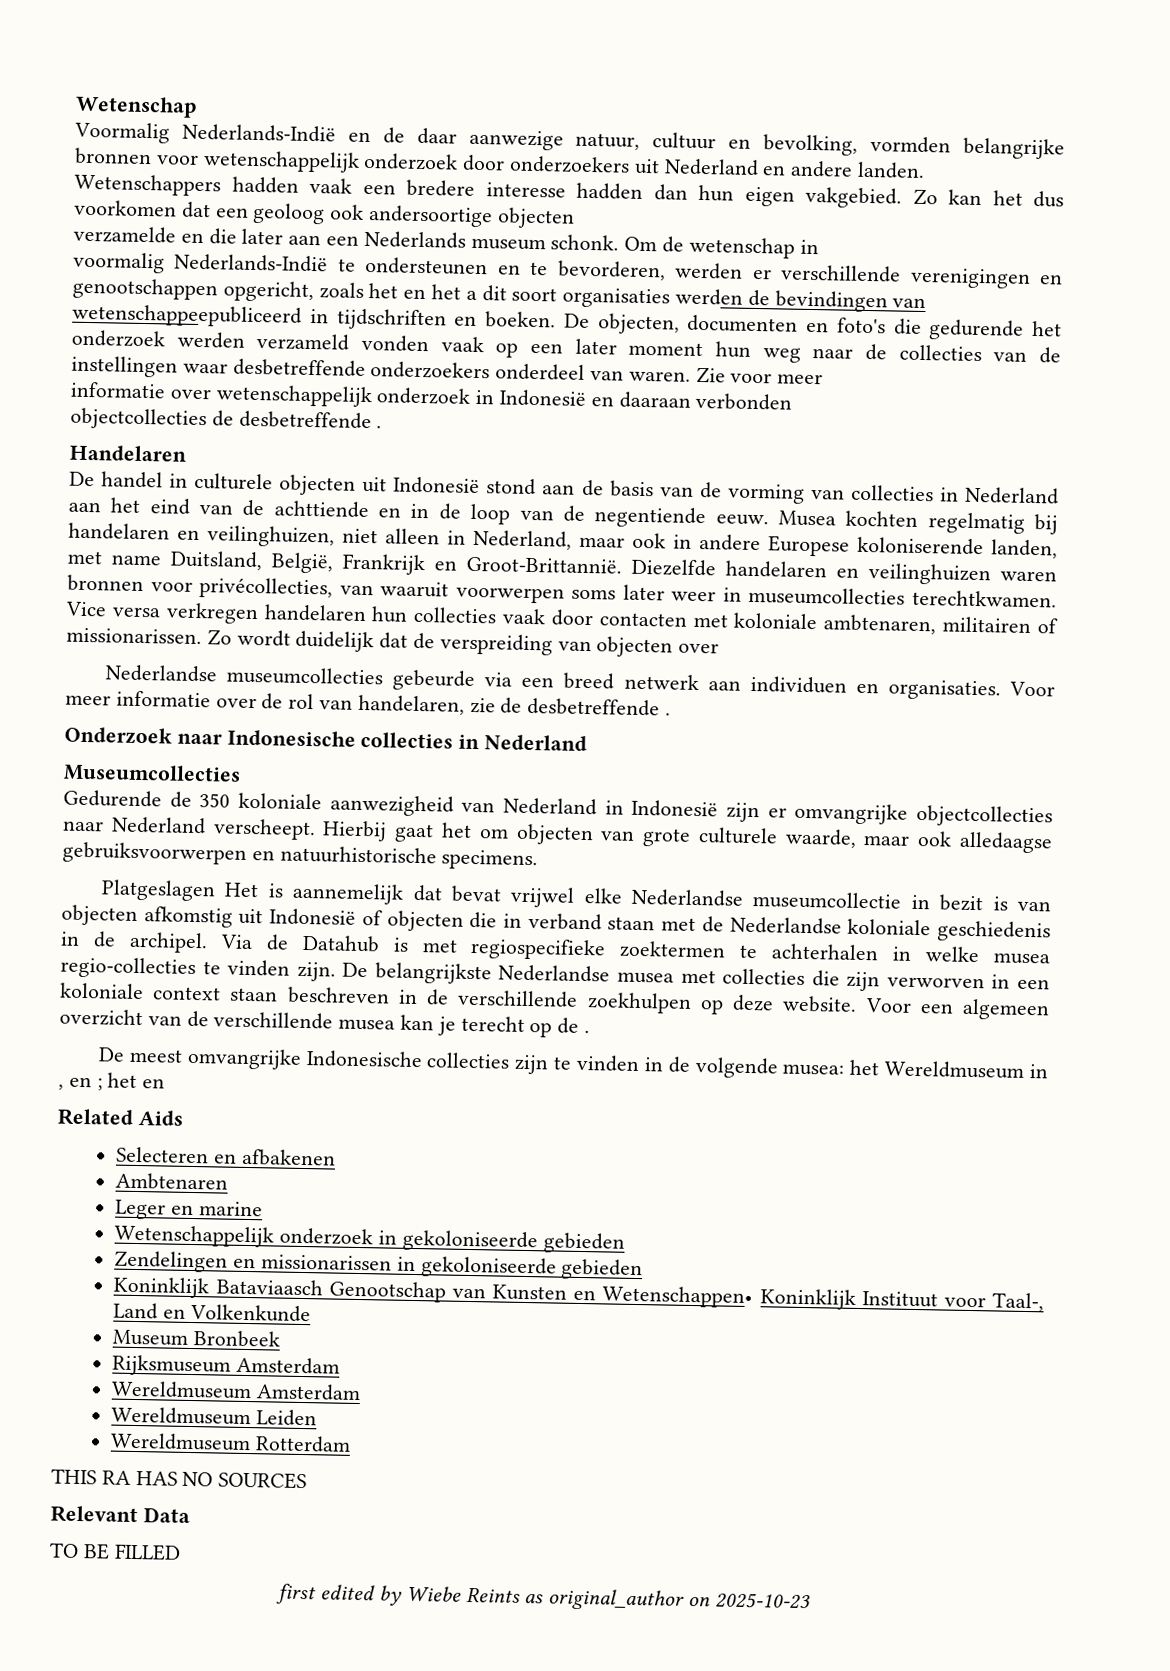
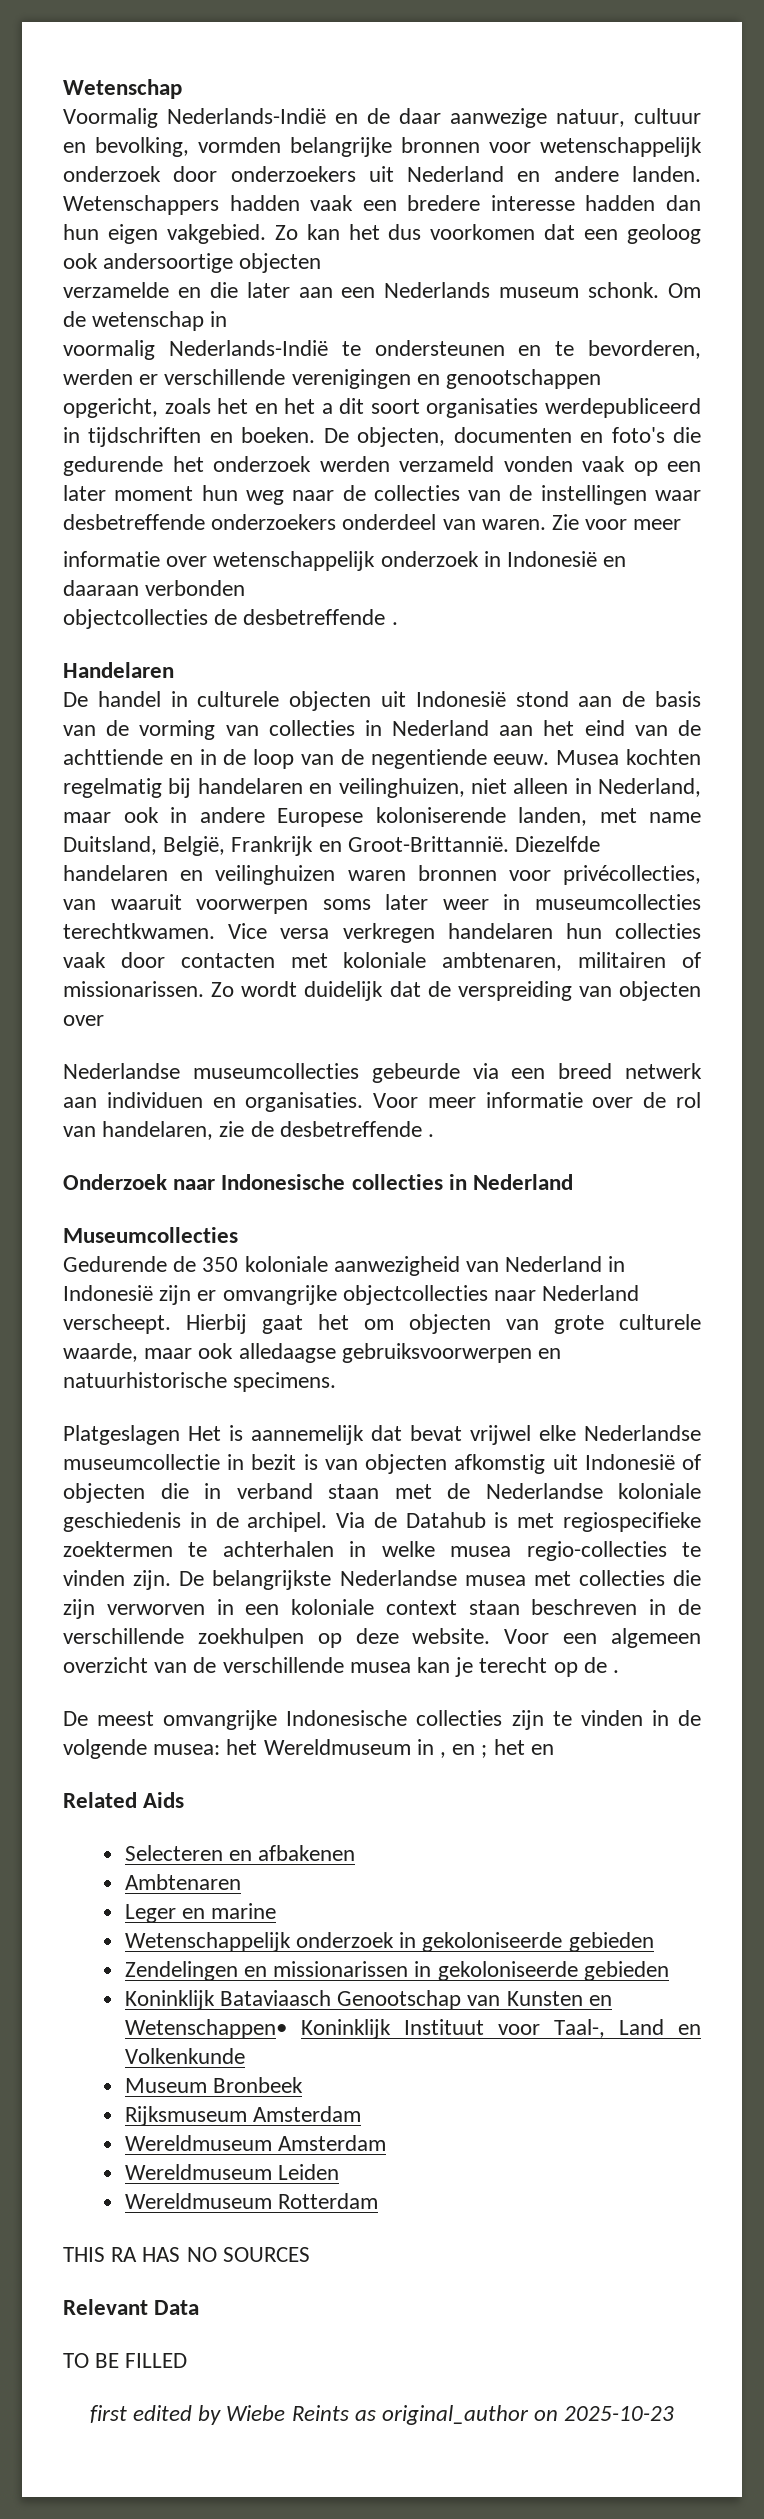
[675,288,927,313] [72,303,302,328] werden de bevindingen van wetenschappeepubliceerd -> [545,398,701,418] werdepubliceerd

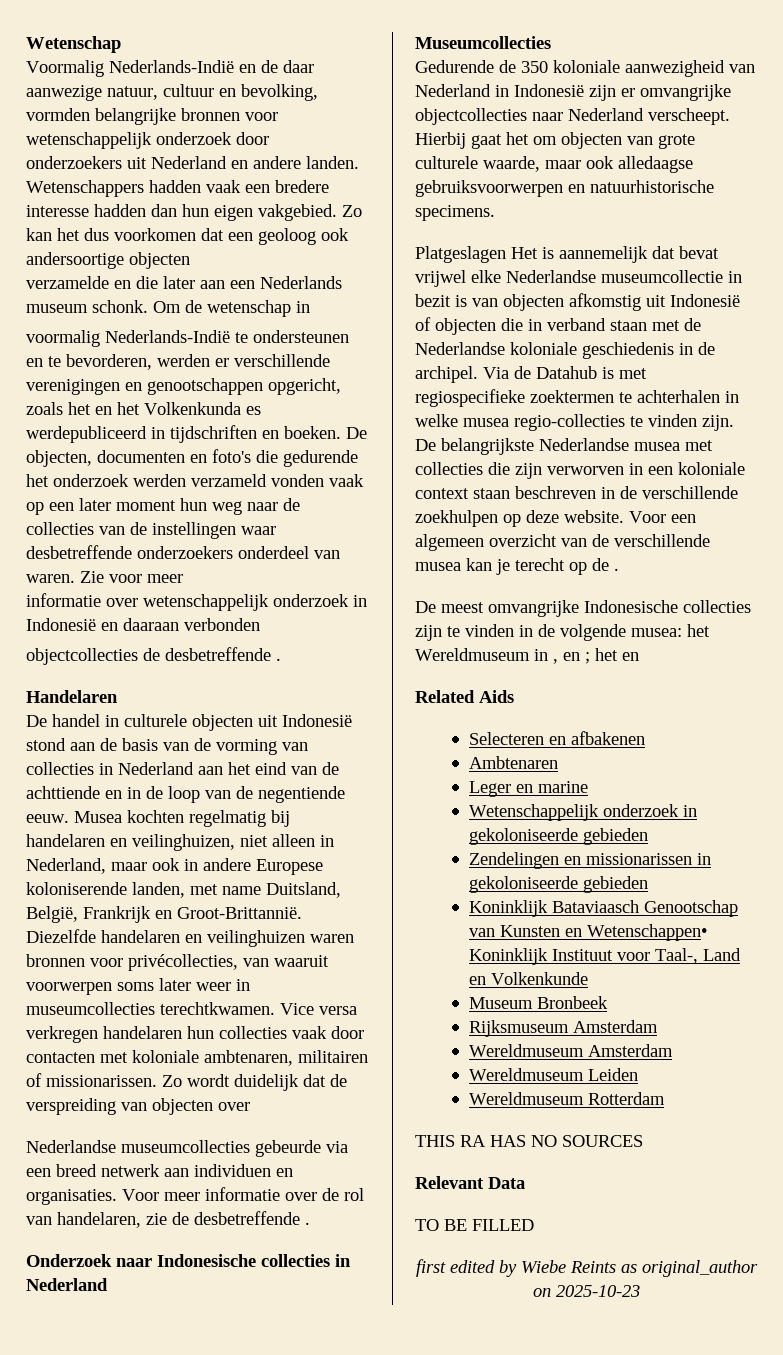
[321,398,539,418] a dit soort organisaties -> [144,402,261,415] Volkenkunda es

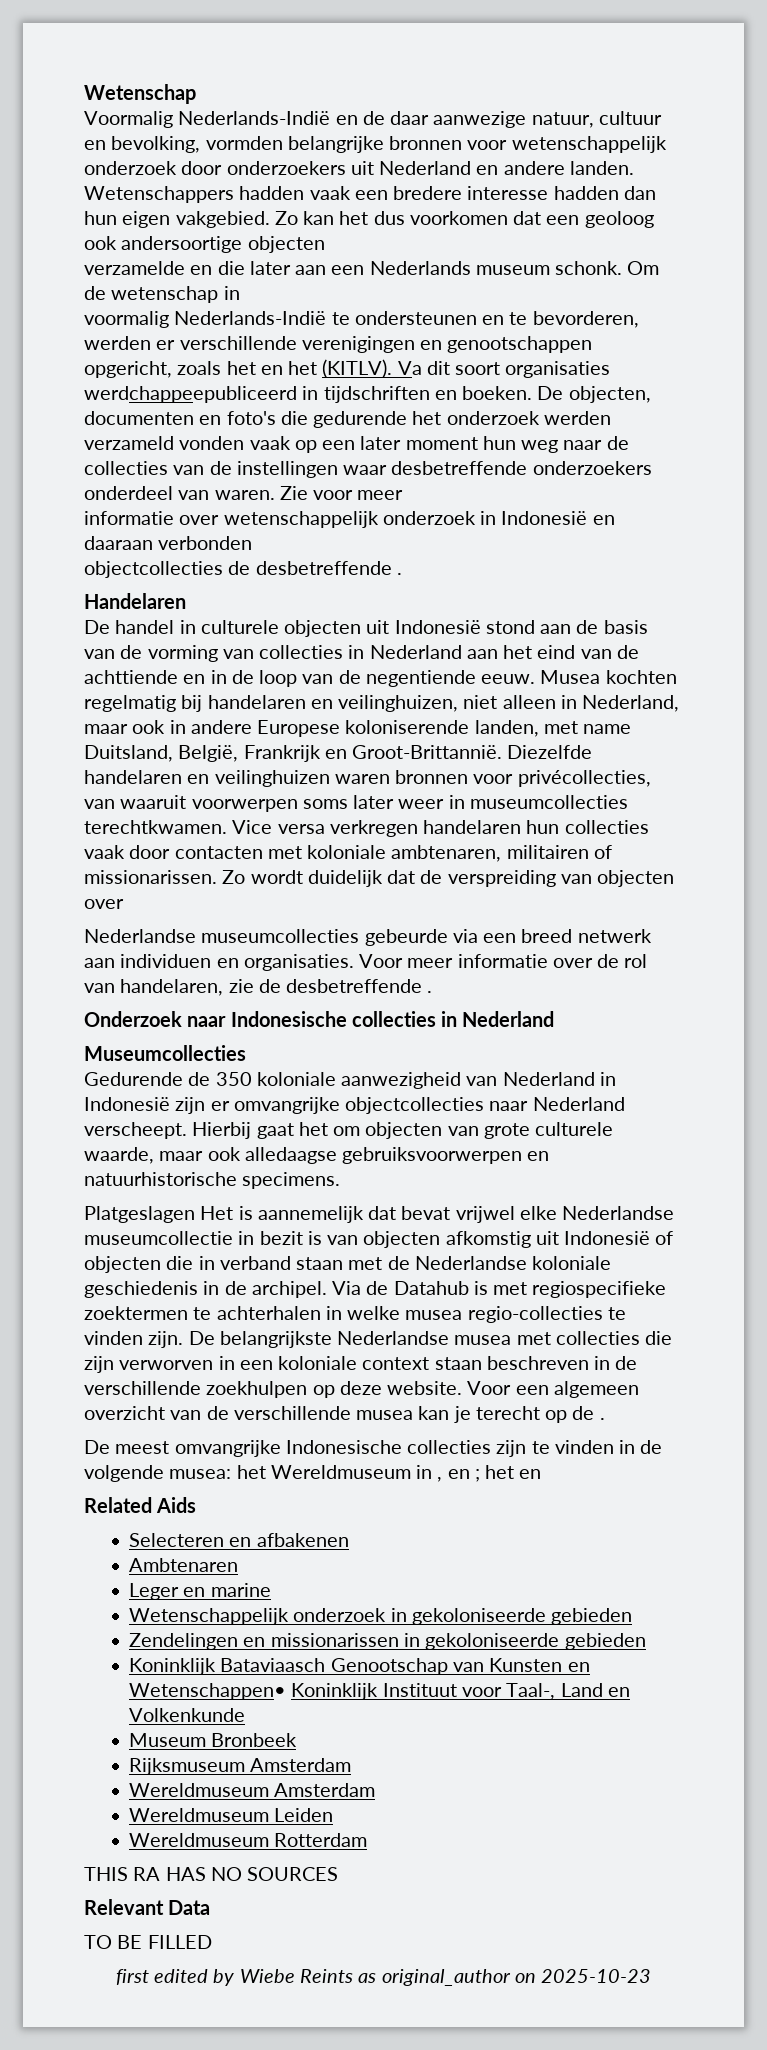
[144,402,261,415] [26,426,147,443] Volkenkunda es werdepubliceerd -> [322,359,611,378] [84,386,297,403] (KITLV). Va dit soort organisaties werdchappeepubliceerd

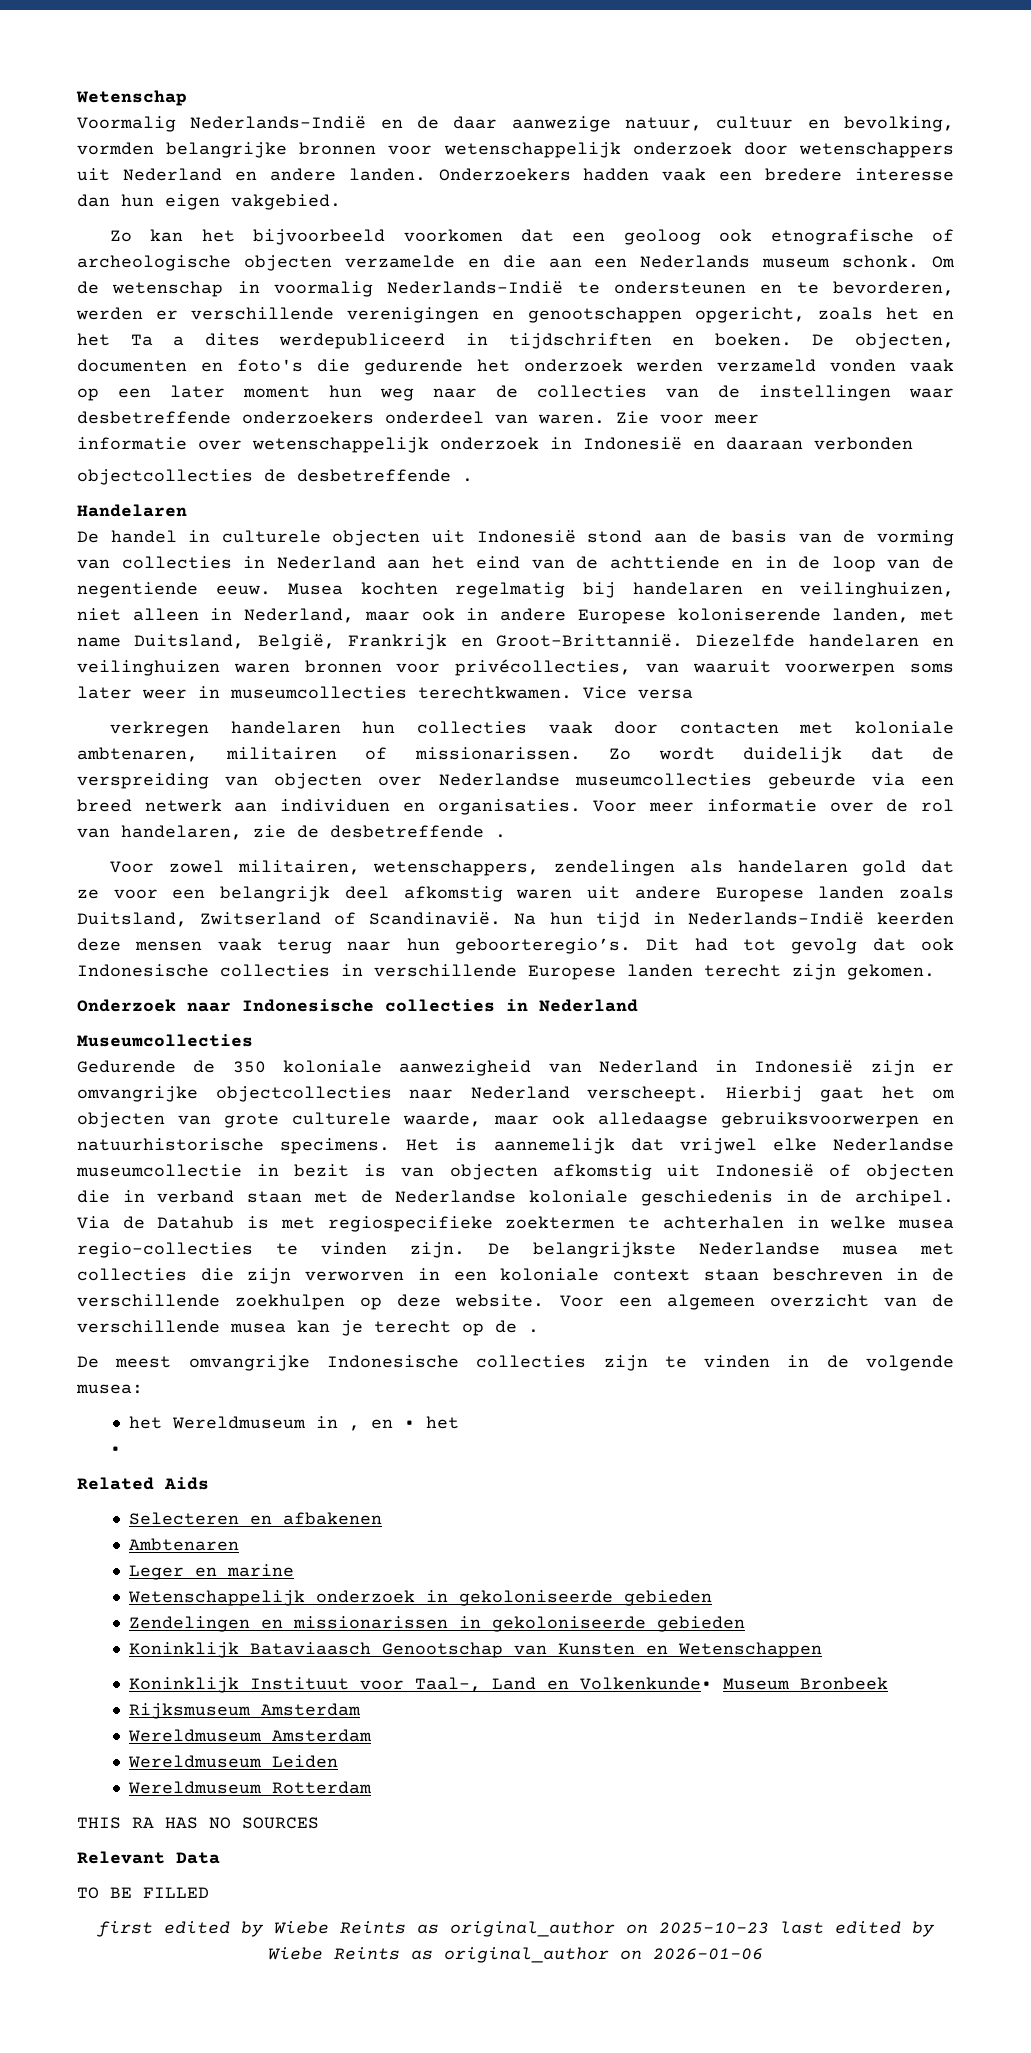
[226,161,346,175] onderzoekers -> [799,142,954,158] wetenschappers
[84,186,234,203] Wetenschappers -> [438,168,571,181] Onderzoekers
[553,186,619,200] hadden -> (954, 174) none
(270, 219) none -> (341, 202) //
[373,211,405,225] dus -> [253,229,386,245] bijvoorbeeld
[121,236,325,253] andersoortige objecten // -> [770,229,954,245] [77,255,332,271] etnografische of archeologische objecten
[249,261,291,275] later -> (536, 261) none
(240, 293) // -> (260, 287) none
[322,359,611,378] [84,386,297,403] (KITLV). Va dit soort organisaties werdchappeepubliceerd -> [130,333,446,349] Ta a dites werdepubliceerd
(325, 829) none -> (693, 694) //
(124, 904) // -> (423, 781) none
(433, 992) none -> [110,860,954,876] [77,886,955,902] [77,912,954,928] [77,938,955,954] [77,964,935,980] // Voor zowel militairen, wetenschappers, zendelingen als handelaren gold dat ze voor een belangrijk deel afkomstig waren uit andere Europese landen zoals Duitsland, Zwitserland of Scandinavië. Na hun tijd in Nederlands-Indië keerden deze mensen vaak terug naar hun geboorteregio’s. Dit had tot gevolg dat ook Indonesische collecties in verschillende Europese landen terecht zijn gekomen.
[84,1206,195,1223] // Platgeslagen -> (391, 1146) none
[401,1206,451,1220] bevat -> (664, 1144) none
(232, 1474) none -> (143, 1389) //
[474,1465,542,1482] ; het en -> [404,1416,460,1429] [109,1446,121,1454] • het // •
[129,1683,287,1700] Wetenschappen• -> [678,1642,823,1658] Wetenschappen //
[129,1708,246,1722] Volkenkunde // -> [580,1677,713,1690] Volkenkunde•
(652, 1976) none -> [779,1921,935,1937] [268,1947,763,1963] last edited by Wiebe Reints as original_author on 2026-01-06

